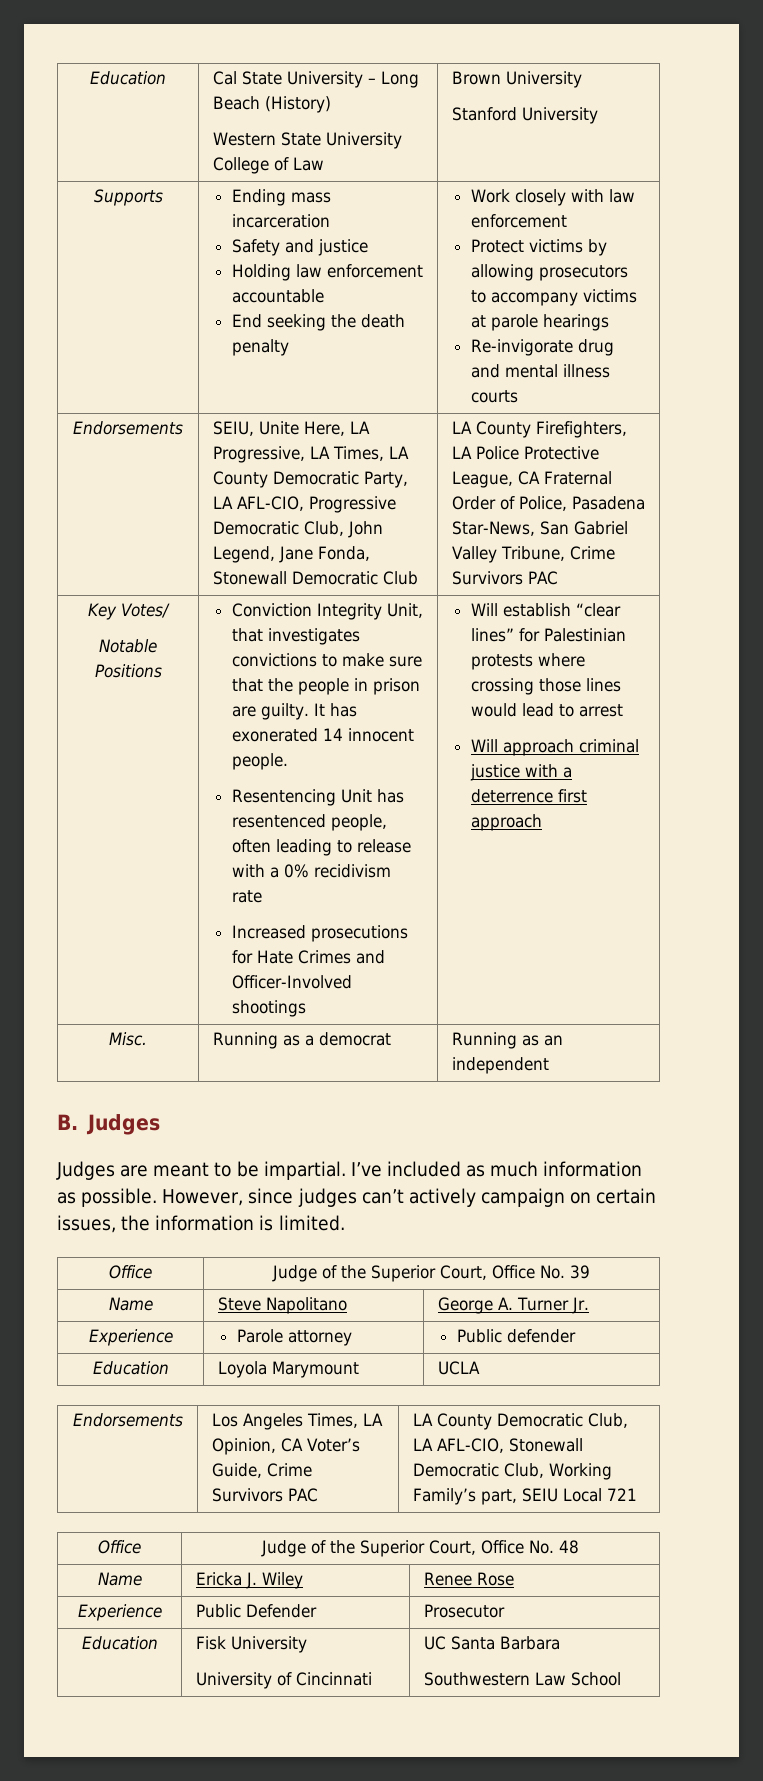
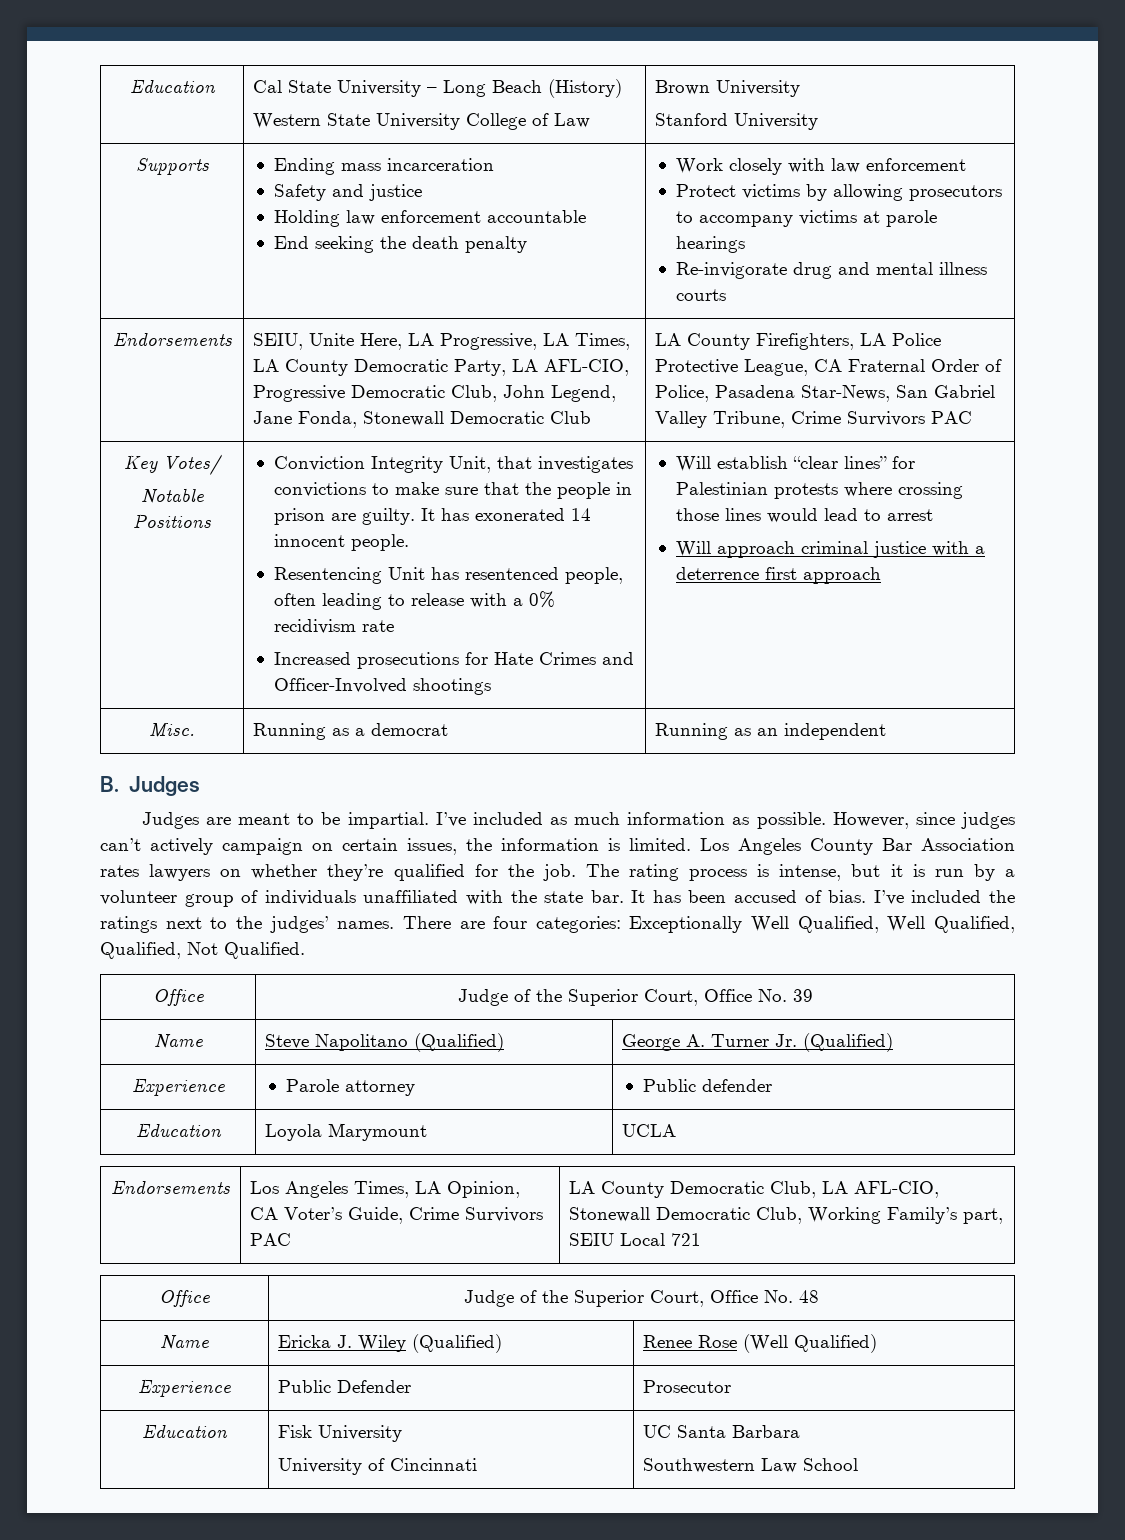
(345, 1223) none -> [700,838,1015,855] [100,864,1015,881] [100,890,1016,907] [100,916,1015,933] [100,942,305,959] Los Angeles County Bar Association rates lawyers on whether they’re qualified for the job. The rating process is intense, but it is run by a volunteer group of individuals unaffiliated with the state bar. It has been accused of bias. I’ve included the ratings next to the judges’ names. There are four categories: Exceptionally Well Qualified, Well Qualified, Qualified, Not Qualified.
(347, 1305) none -> [414,1033,505,1052] (Qualified)
(589, 1305) none -> [803,1033,894,1052] (Qualified)
(303, 1580) none -> [412,1334,503,1353] (Qualified)
(514, 1579) none -> [743,1334,878,1353] (Well Qualified)

